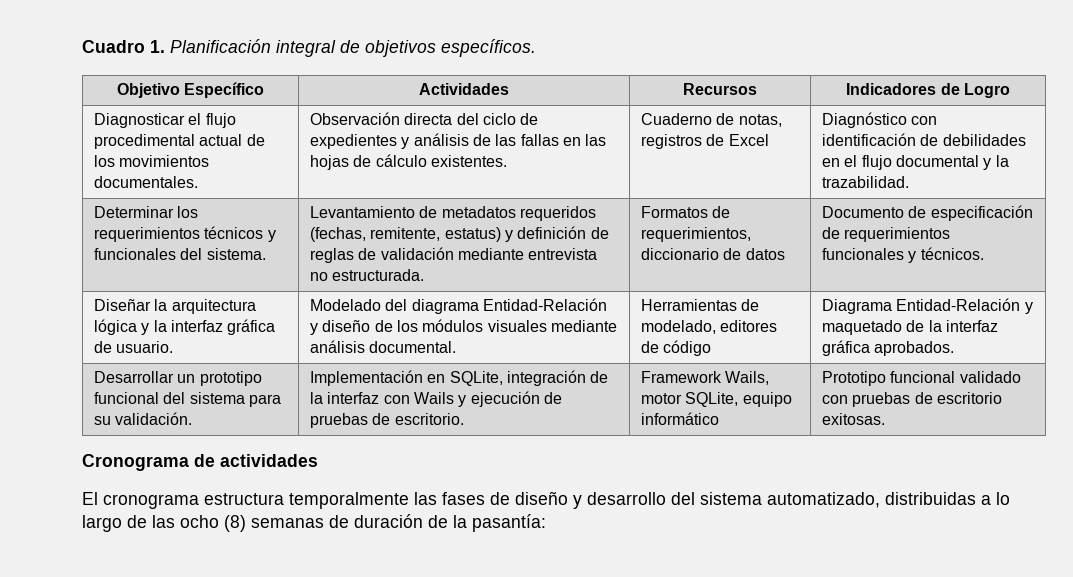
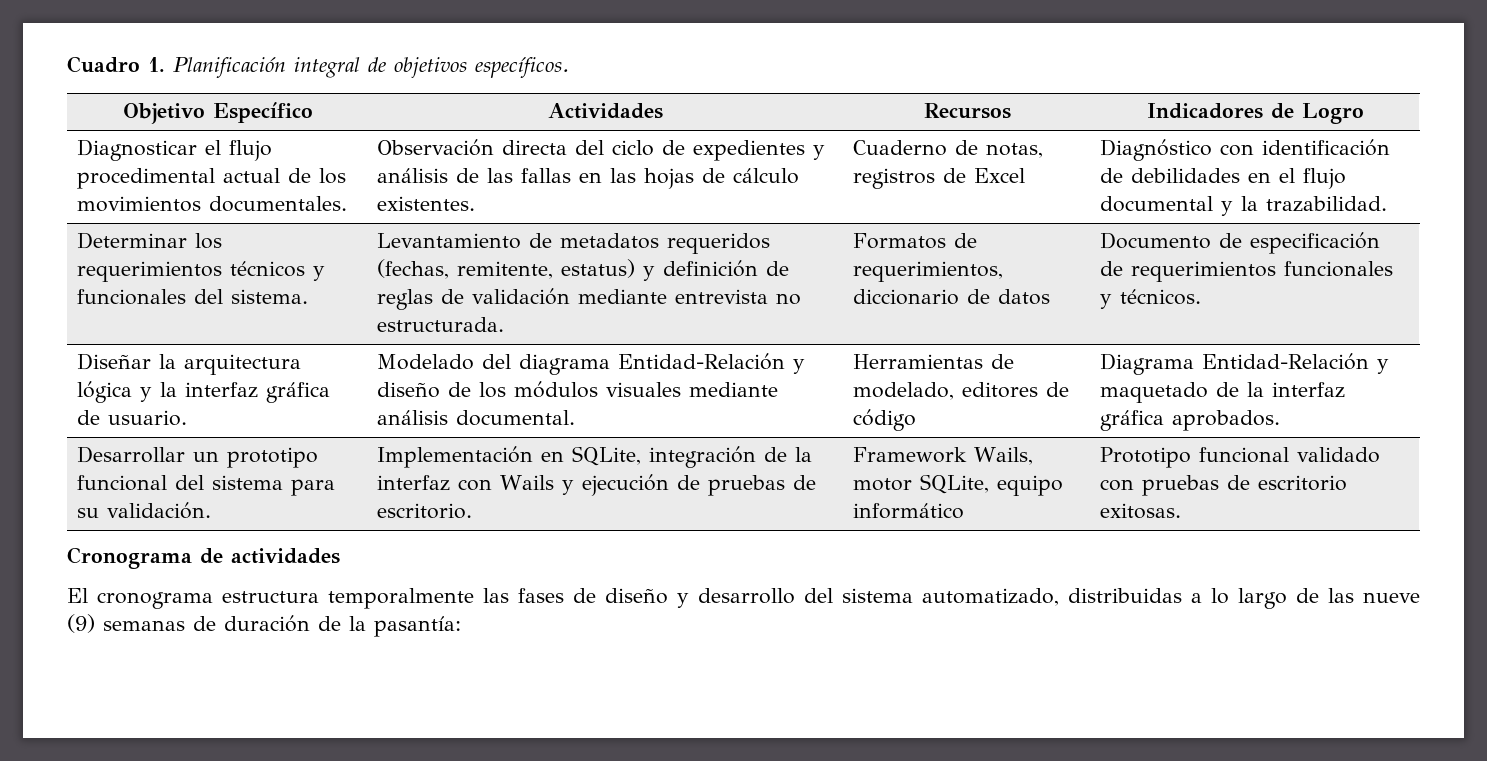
[180,515,246,532] ocho (8) -> [1363,592,1420,603] [67,614,95,633] nueve (9)

